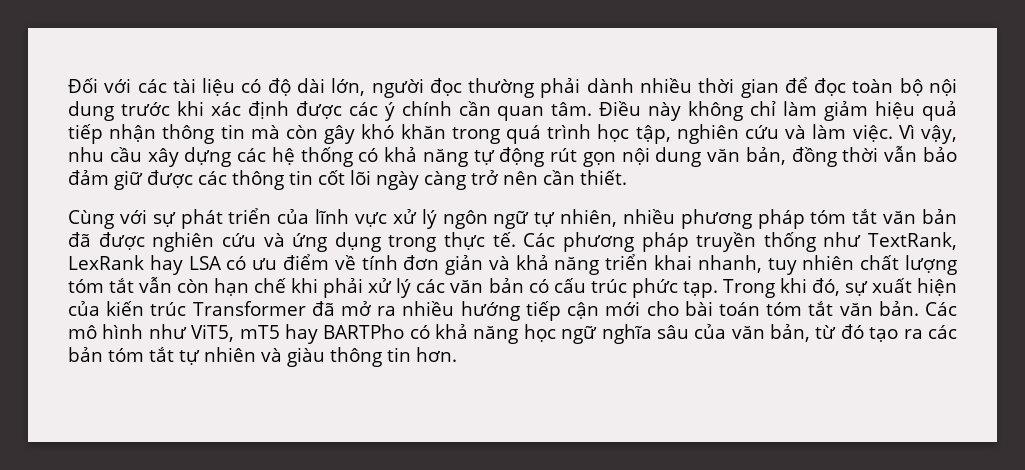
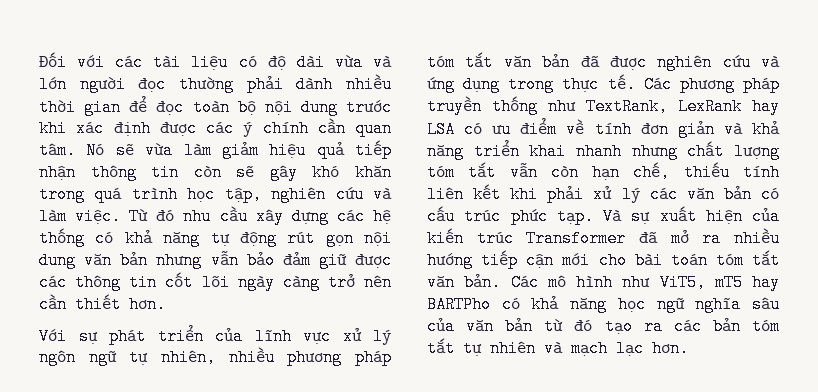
[331,78,366,96] lớn, -> [334,54,392,71] [39,76,67,93] vừa và lớn
[599,101,777,121] Điều này không chỉ -> [86,142,174,159] Nó sẽ vừa
[250,125,319,139] mà còn -> [193,164,255,181] còn sẽ
[898,125,958,144] Vì vậy, -> [129,208,175,225] Từ đó
[745,147,879,167] bản, đồng thời -> [120,252,203,269] bản nhưng
[580,170,627,185] [68,209,147,229] thiết. // Cùng với -> [75,294,166,313] [39,328,67,345] thiết hơn. // Với
[697,255,855,275] nhanh, tuy nhiên -> [576,143,678,160] nhanh nhưng
[254,278,287,293] chế -> [633,162,780,181] [427,184,502,203] chế, thiếu tính liên kết
[722,278,840,298] Trong khi đó, -> [603,208,622,225] Và
[770,324,811,342] bản, -> [505,318,534,335] bản
[287,347,411,367] giàu thông tin -> [571,340,644,357] mạch lạc

